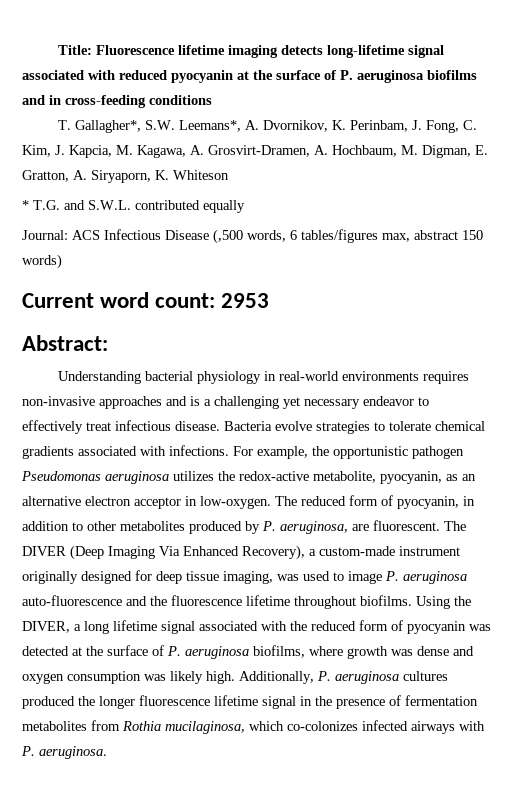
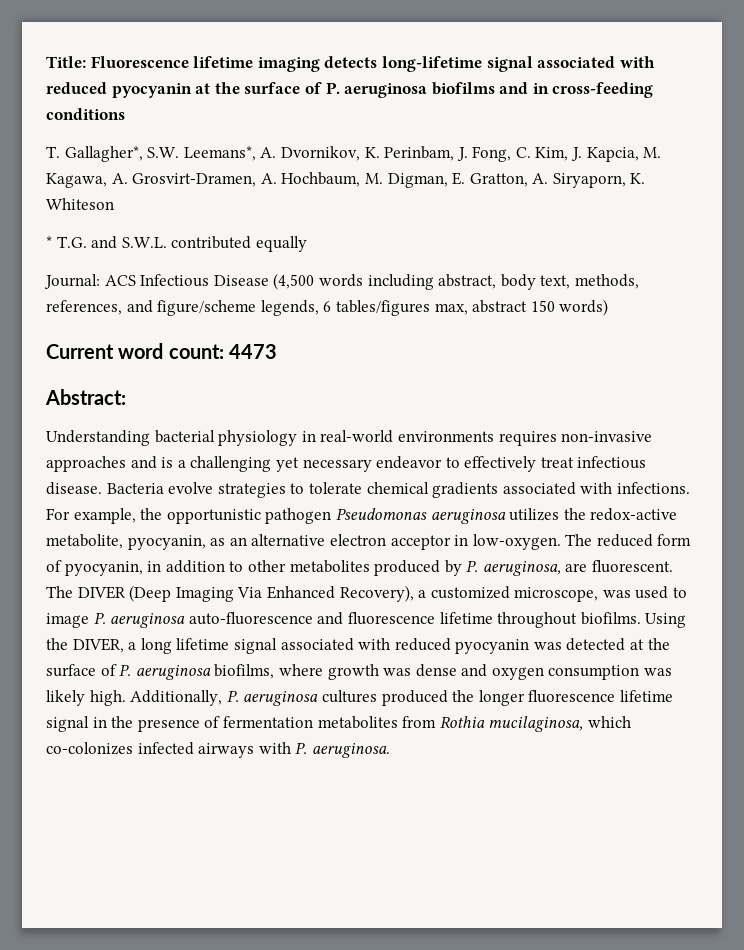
[213,229,286,244] (,500 words, -> [273,273,639,290] [46,300,319,316] (4,500 words including abstract, body text, methods, references, and figure/scheme legends,
[221,293,270,308] 2953 -> [228,344,277,359] 4473
[319,546,460,556] [22,570,273,584] custom-made instrument originally designed for deep tissue imaging, -> [430,586,599,602] customized microscope,
[150,596,167,606] the -> (344, 618) none
[290,620,403,631] the reduced form of -> [394,638,451,651] reduced

